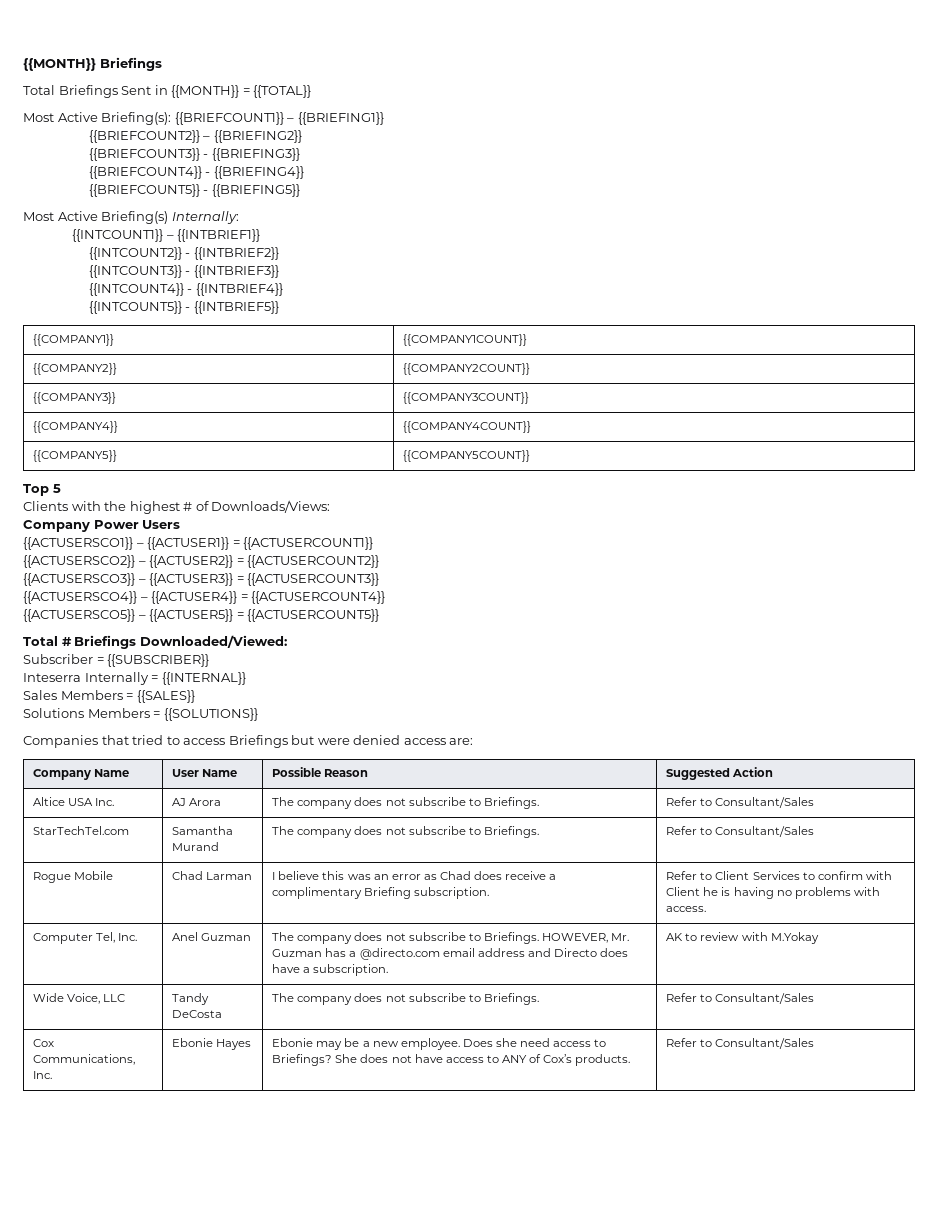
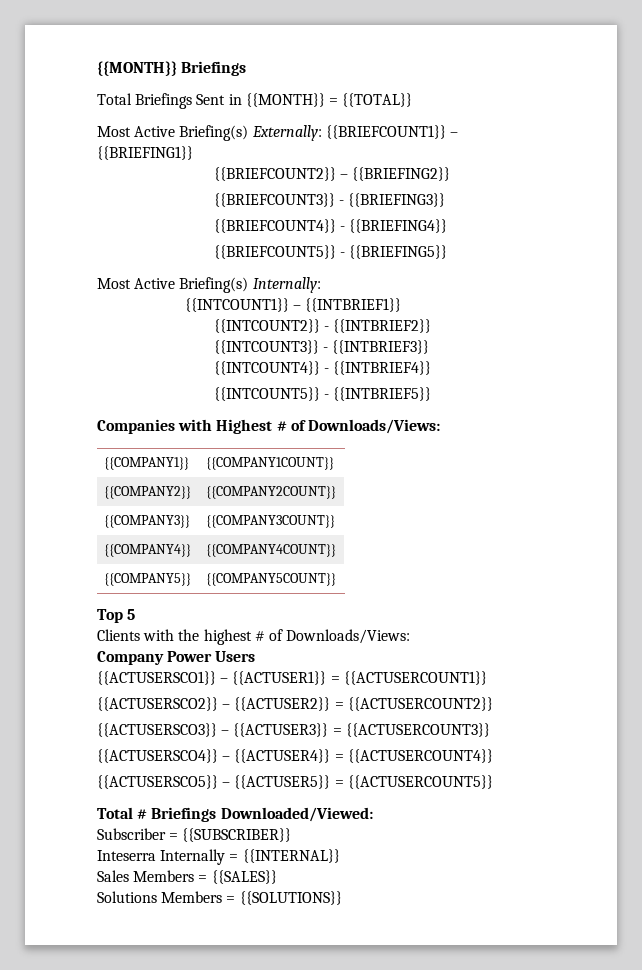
[101,112,172,125] Briefing(s): -> [179,125,322,141] Briefing(s) Externally:
(279, 307) none -> [97,419,440,434] // Companies with Highest # of Downloads/Views:
[23,735,474,748] [33,769,130,780] [172,769,238,777] [272,767,369,777] [666,767,774,780] [33,797,115,806] [172,798,222,806] [272,797,539,809] [666,797,815,808] [33,826,130,835] [172,826,234,835] [172,842,220,851] [272,826,539,838] [666,826,815,837] [33,871,114,883] [172,871,253,880] [272,871,557,880] [272,887,490,899] [666,871,892,880] [666,887,880,899] [666,906,707,912] [33,932,138,944] [172,932,252,941] [272,932,630,944] [272,948,629,960] [272,964,389,976] [666,932,819,944] [33,993,126,1004] [172,993,210,1005] [172,1010,223,1018] [272,993,539,1005] [666,993,815,1004] [33,1039,55,1047] [33,1054,136,1065] [33,1071,53,1079] [172,1038,252,1050] [272,1038,607,1050] [272,1054,631,1066] [666,1038,815,1049] // Companies that tried to access Briefings but were denied access are: // Company Name | User Name | Possible Reason | Suggested Action // Altice USA Inc. | AJ Arora | The company does not subscribe to Briefings. | Refer to Consultant/Sales // StarTechTel.com | Samantha Murand | The company does not subscribe to Briefings. | Refer to Consultant/Sales // Rogue Mobile | Chad Larman | I believe this was an error as Chad does receive a complimentary Briefing subscription. | Refer to Client Services to confirm with Client he is having no problems with access. // Computer Tel, Inc. | Anel Guzman | The company does not subscribe to Briefings. HOWEVER, Mr. Guzman has a @directo.com email address and Directo does have a subscription. | AK to review with M.Yokay // Wide Voice, LLC | Tandy DeCosta | The company does not subscribe to Briefings. | Refer to Consultant/Sales // Cox Communications, Inc. | Ebonie Hayes | Ebonie may be a new employee. Does she need access to Briefings? She does not have access to ANY of Cox’s products. | Refer to Consultant/Sales -> (342, 898) none

